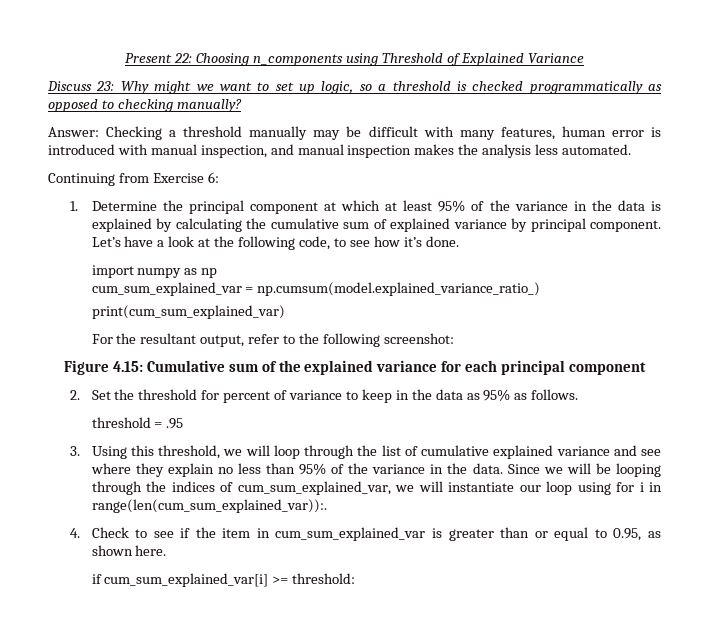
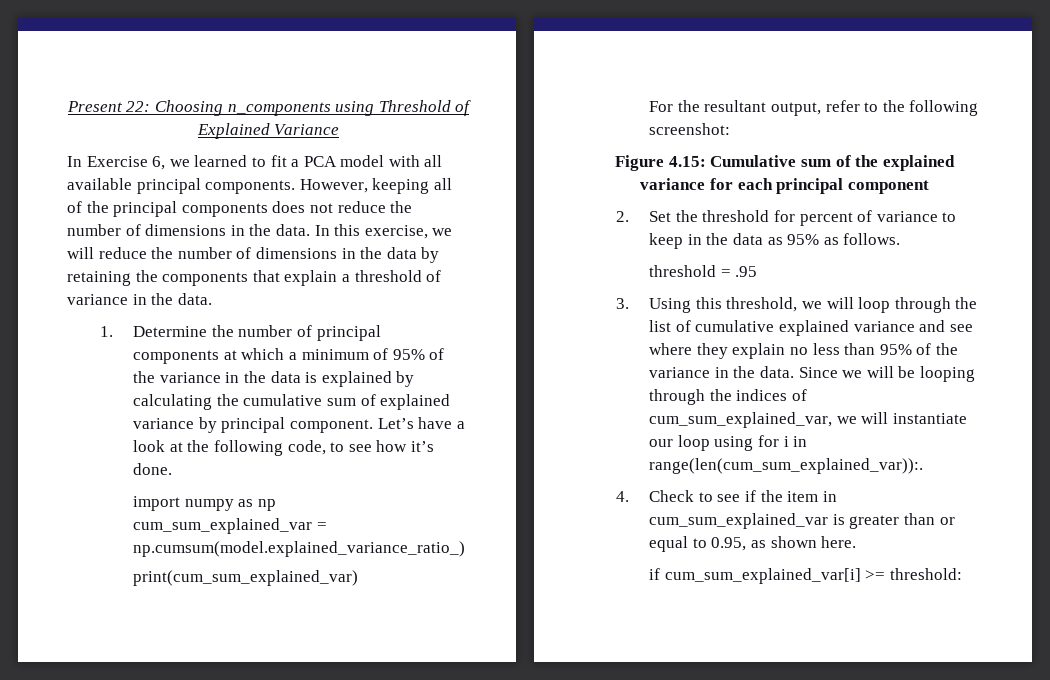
[47,81,662,94] [48,99,242,112] [48,126,662,140] [48,144,632,158] [48,172,219,186] [69,200,433,214] Discuss 23: Why might we want to set up logic, so a threshold is checked programmatically as opposed to checking manually? // Answer: Checking a threshold manually may be difficult with many features, human error is introduced with manual inspection, and manual inspection makes the analysis less automated. // Continuing from Exercise 6: // 1. Determine the principal component at which at least -> [67,155,443,170] [67,178,452,194] [67,201,413,217] [67,224,453,239] [67,247,440,263] [67,270,442,286] [67,293,212,305] [100,325,381,341] [133,348,389,364] In Exercise 6, we learned to fit a PCA model with all available principal components. However, keeping all of the principal components does not reduce the number of dimensions in the data. In this exercise, we will reduce the number of dimensions in the data by retaining the components that explain a threshold of variance in the data. // 1. Determine the number of principal components at which a minimum of

